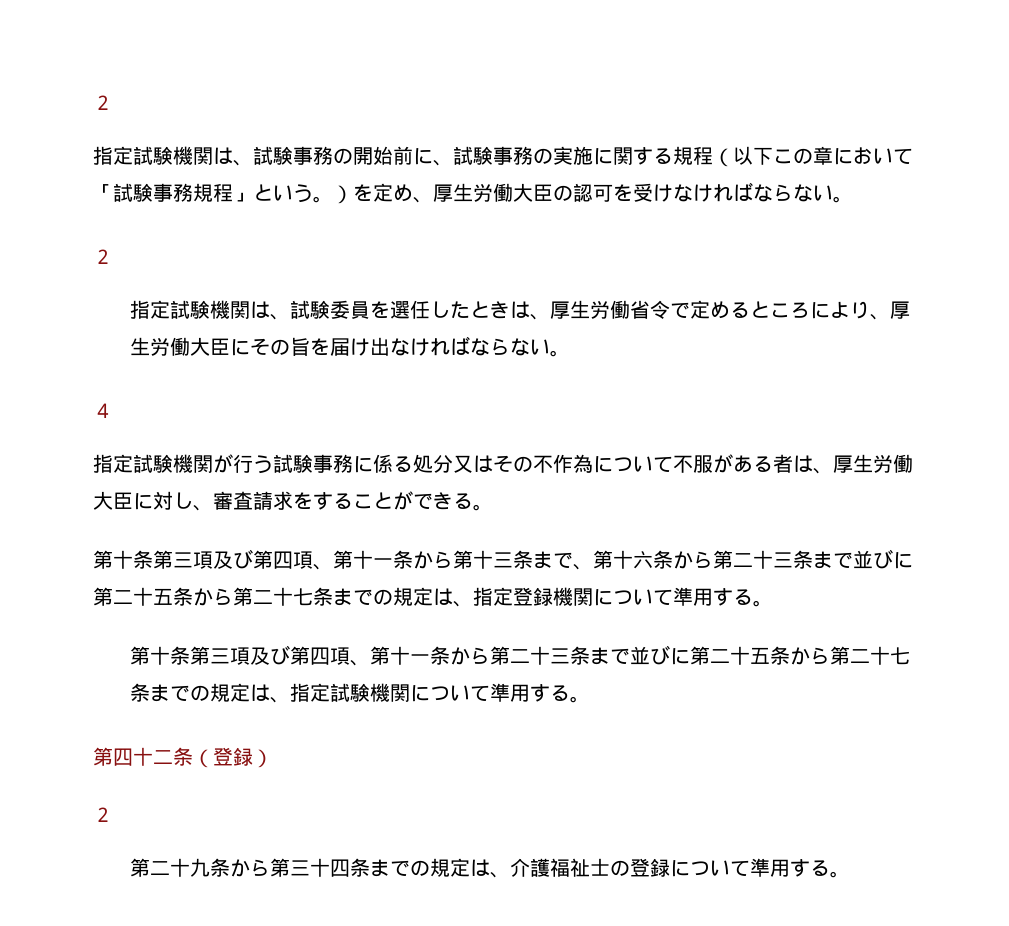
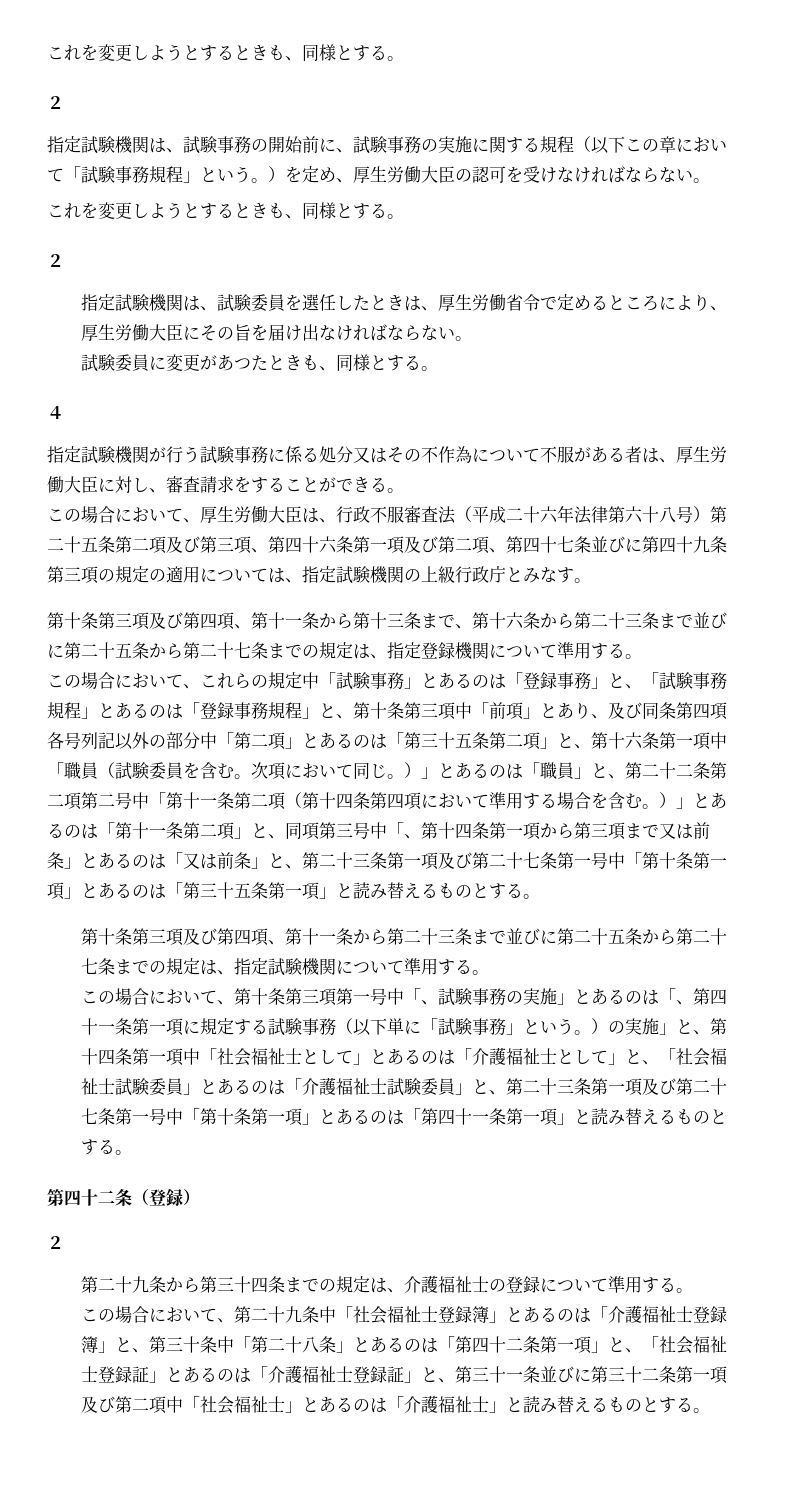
(93, 102) none -> [47,44,404,61] これを変更しようとするときも、同様とする。 //
(853, 199) none -> [47,202,404,219] // これを変更しようとするときも、同様とする。
(570, 353) none -> [80,354,438,372] // 試験委員に変更があつたときも、同様とする。
(493, 507) none -> [47,505,727,524] [47,536,727,554] [47,566,591,584] // この場合において、厚生労働大臣は、行政不服審査法（平成二十六年法律第六十八号）第二十五条第二項及び第三項、第四十六条第一項及び第二項、第四十七条並びに第四十九条第三項の規定の適用については、指定試験機関の上級行政庁とみなす。
(773, 603) none -> [47,672,727,690] [47,702,727,720] [47,732,727,750] [47,762,727,780] [47,792,727,810] [47,822,710,840] [47,852,727,870] [47,882,540,900] // この場合において、これらの規定中「試験事務」とあるのは「登録事務」と、「試験事務規程」とあるのは「登録事務規程」と、第十条第三項中「前項」とあり、及び同条第四項各号列記以外の部分中「第二項」とあるのは「第三十五条第二項」と、第十六条第一項中「職員（試験委員を含む。次項において同じ。）」とあるのは「職員」と、第二十二条第二項第二号中「第十一条第二項（第十四条第四項において準用する場合を含む。）」とあるのは「第十一条第二項」と、同項第三号中「、第十四条第一項から第三項まで又は前条」とあるのは「又は前条」と、第二十三条第一項及び第二十七条第一号中「第十条第一項」とあるのは「第三十五条第一項」と読み替えるものとする。
(590, 699) none -> [80,988,727,1006] [80,1018,727,1036] [80,1047,727,1066] [80,1077,727,1096] [80,1108,727,1126] [80,1139,132,1155] // この場合において、第十条第三項第一号中「、試験事務の実施」とあるのは「、第四十一条第一項に規定する試験事務（以下単に「試験事務」という。）の実施」と、第十四条第一項中「社会福祉士として」とあるのは「介護福祉士として」と、「社会福祉士試験委員」とあるのは「介護福祉士試験委員」と、第二十三条第一項及び第二十七条第一号中「第十条第一項」とあるのは「第四十一条第一項」と読み替えるものとする。
(850, 874) none -> [80,1305,727,1324] [80,1336,727,1354] [80,1365,727,1384] [80,1395,710,1414] // この場合において、第二十九条中「社会福祉士登録簿」とあるのは「介護福祉士登録簿」と、第三十条中「第二十八条」とあるのは「第四十二条第一項」と、「社会福祉士登録証」とあるのは「介護福祉士登録証」と、第三十一条並びに第三十二条第一項及び第二項中「社会福祉士」とあるのは「介護福祉士」と読み替えるものとする。

